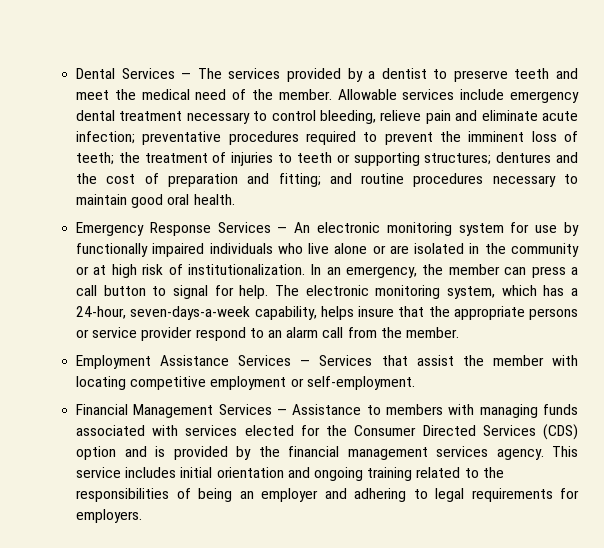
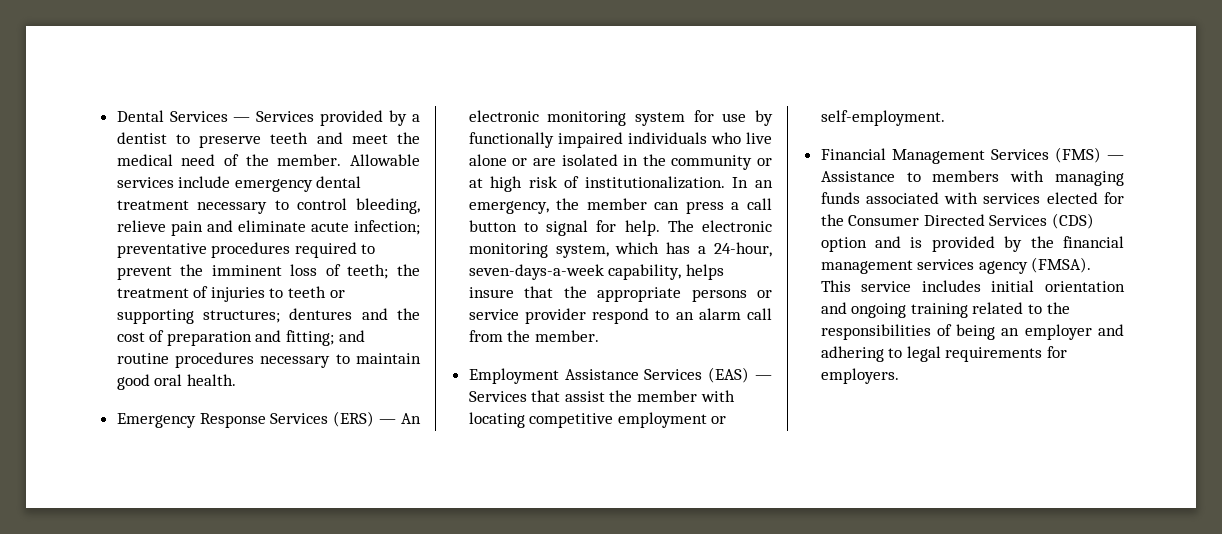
[197,68,281,79] The services -> [256,111,315,122] Services
(271, 227) none -> [333,411,375,427] (ERS)
(292, 360) none -> [708,367,750,383] (EAS)
(272, 409) none -> [1054,147,1101,163] (FMS)
[496,449,544,460] agency. -> [978,257,1092,274] agency (FMSA).

